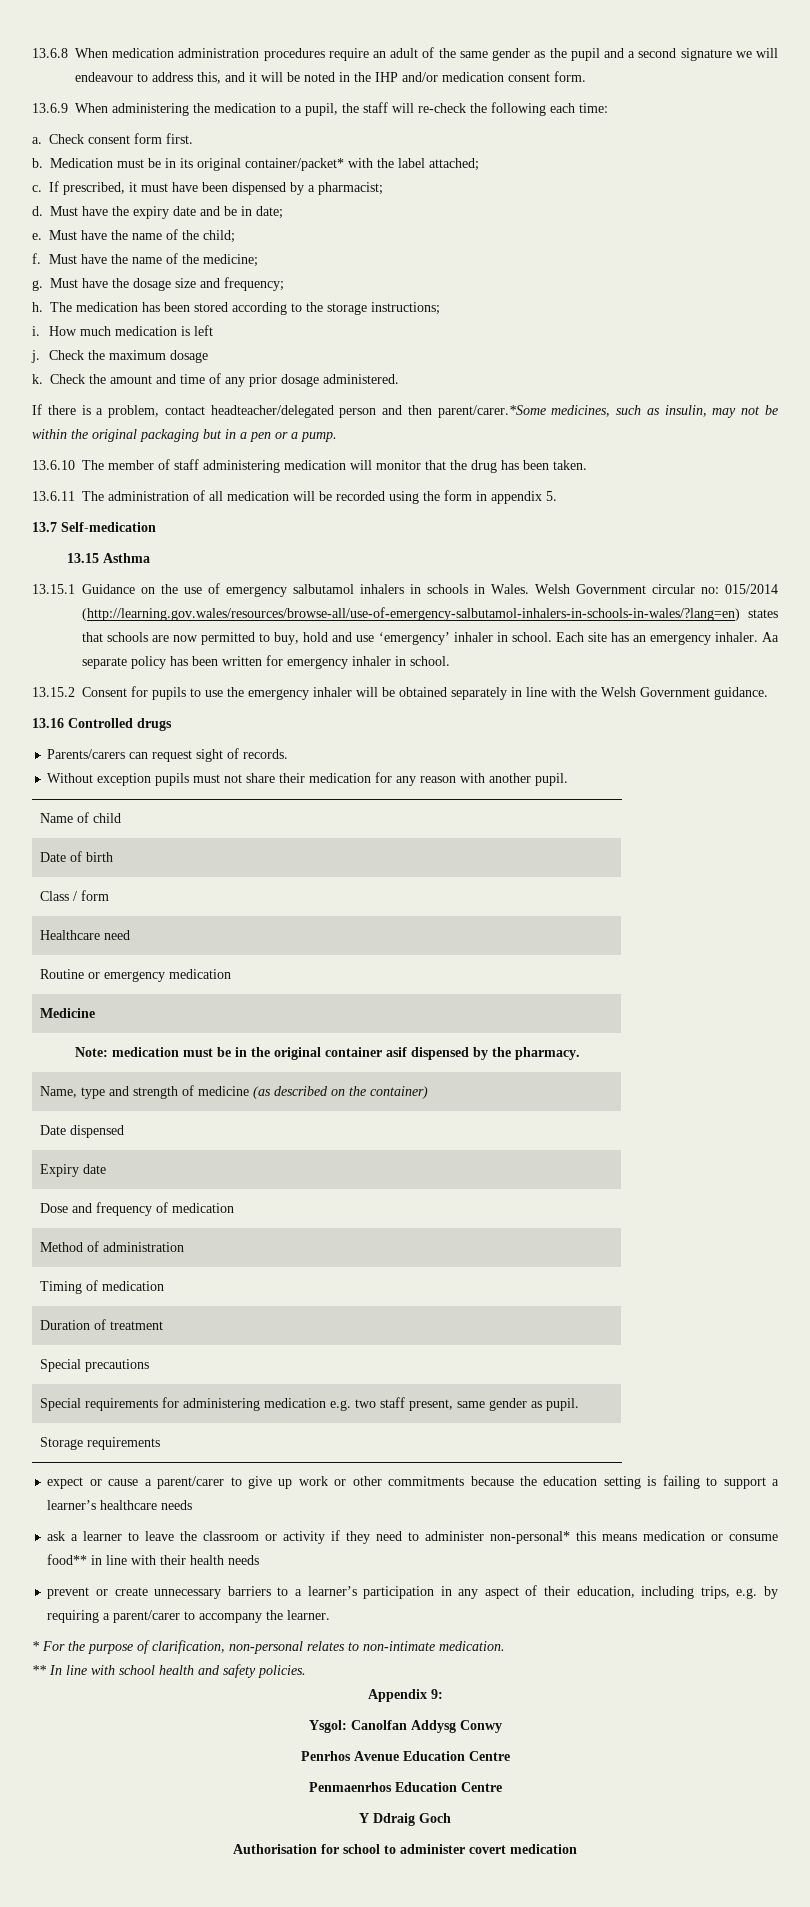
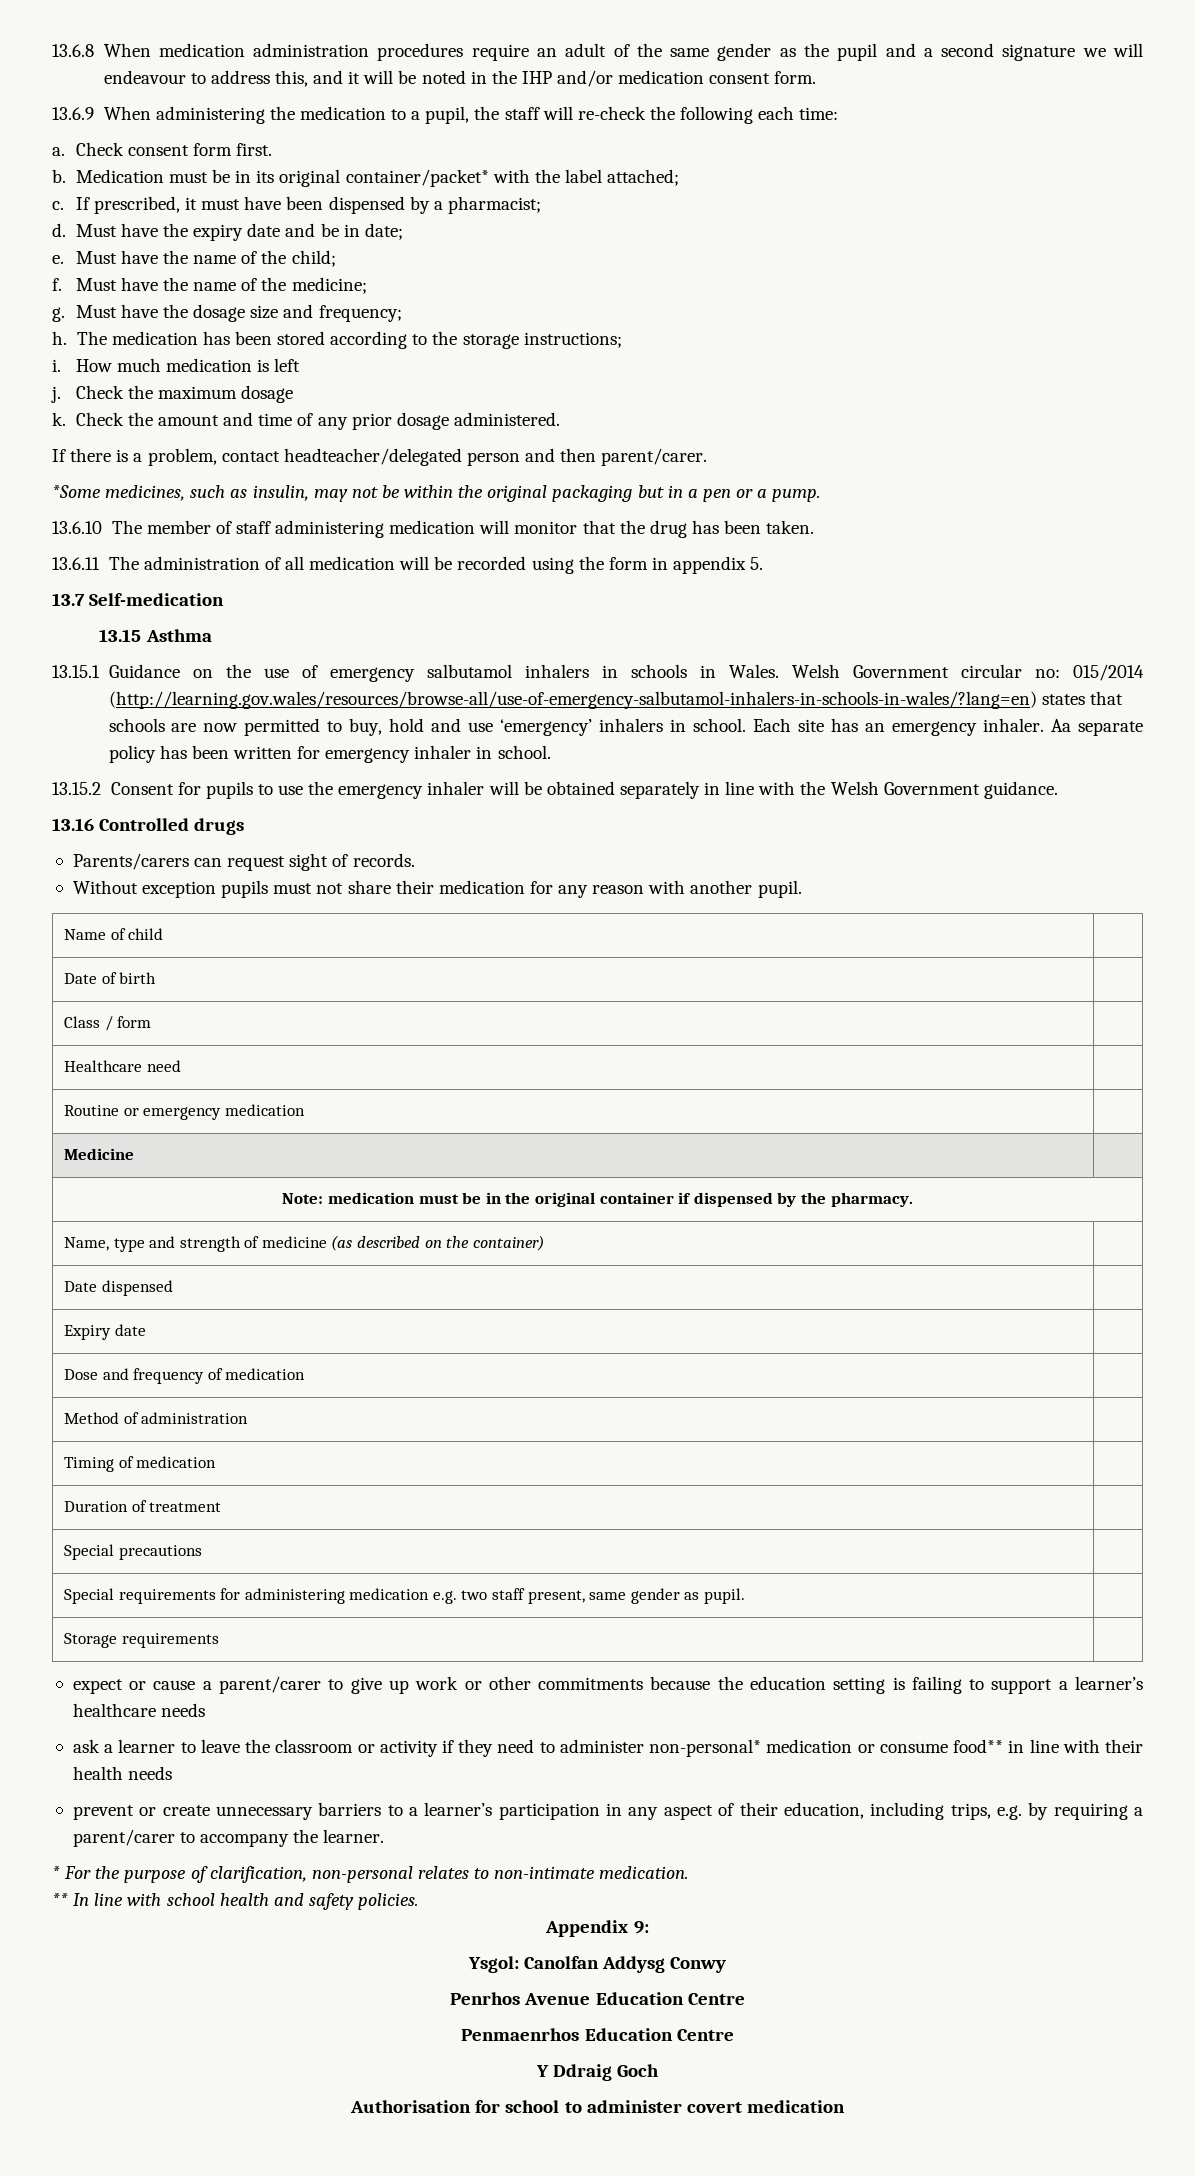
[437,405,546,418] parent/carer.*Some -> [601,448,708,466] [52,485,101,498] parent/carer. // *Some
[453,632,493,642] inhaler -> [599,718,664,732] inhalers
[385,1047,407,1057] asif -> [678,1192,692,1204] if
[576,1531,638,1541] this means -> (762, 1748) none

